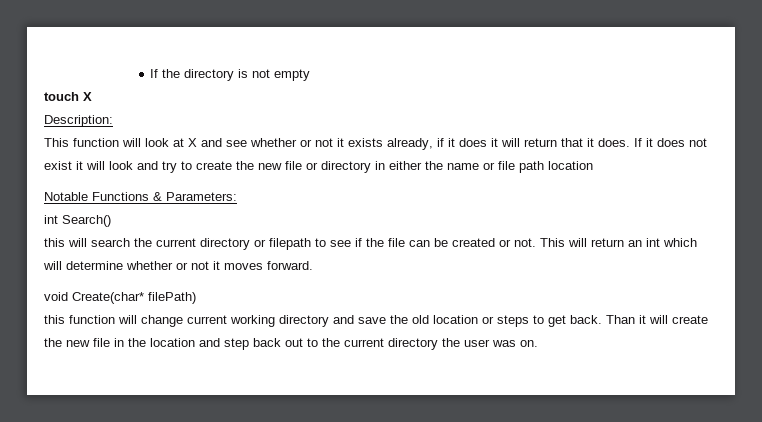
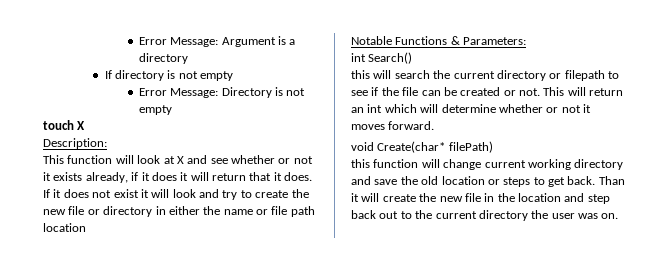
[150,69,235,81] If the directory -> [138,36,296,47] [138,53,188,64] [104,70,234,81] [138,87,272,98] Error Message: Argument is a directory // If directory is not empty // Error Message: Directory

